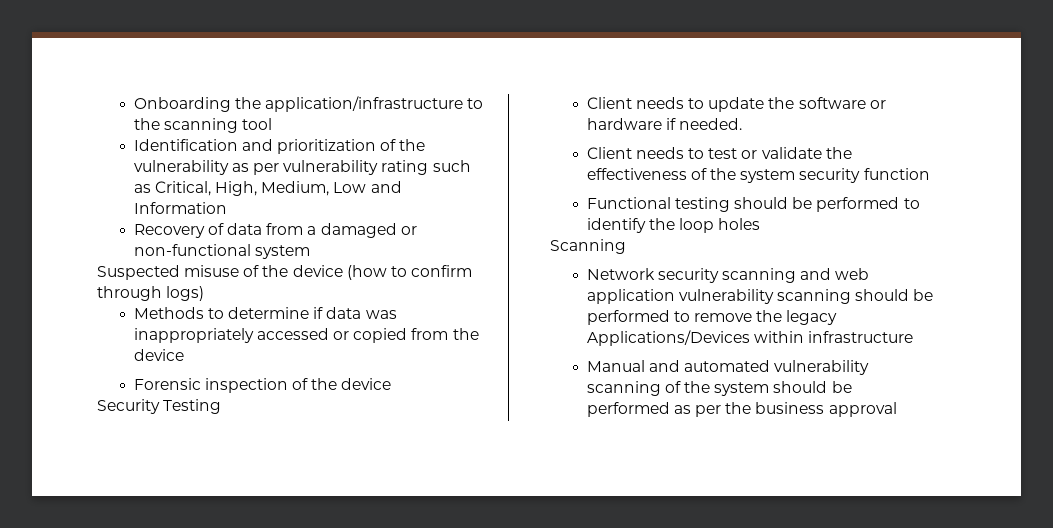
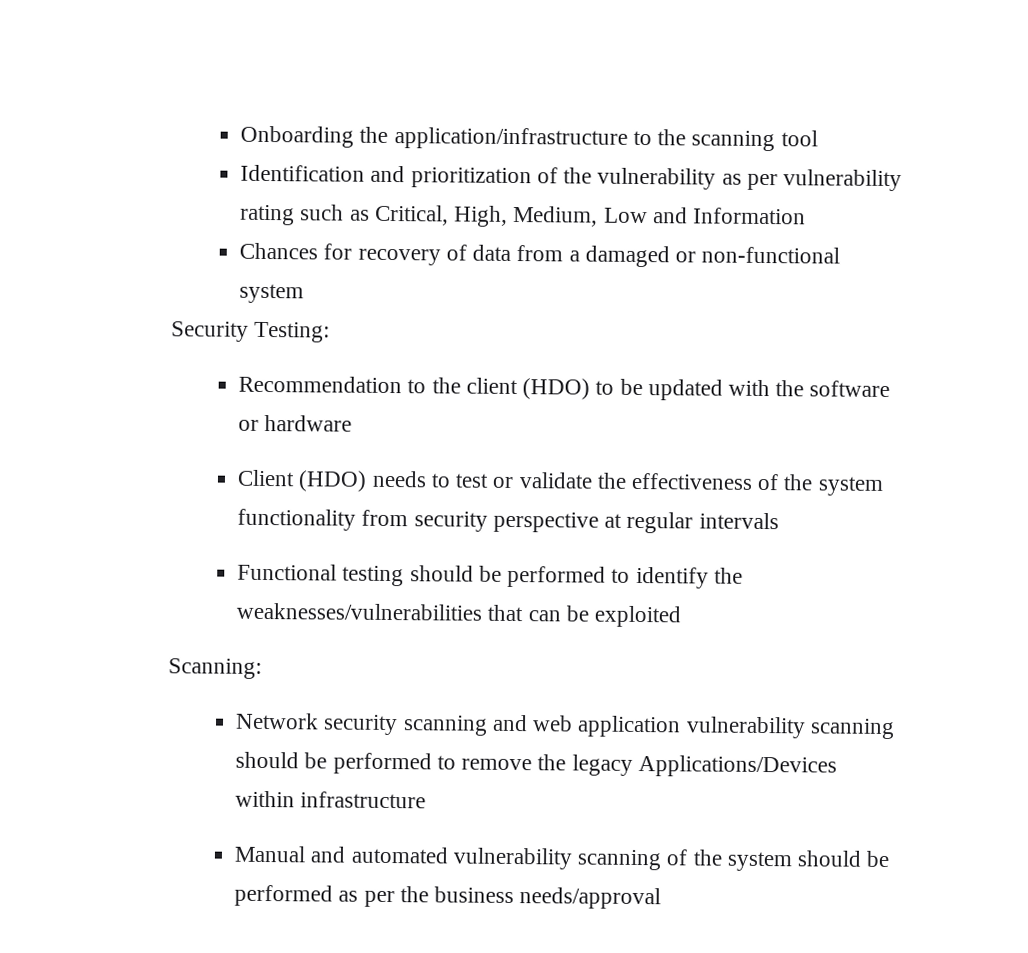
[133,224,205,238] Recovery -> [239,242,441,266] Chances for recovery
[96,265,473,280] [96,286,204,301] [133,307,397,319] [133,328,479,343] [133,349,184,361] [133,378,392,393] [96,399,221,414] [586,97,765,112] Suspected misuse of the device (how to confirm through logs) // Methods to determine if data was inappropriately accessed or copied from the device // Forensic inspection of the device // Security Testing // Client needs to update -> [170,321,331,343] [238,375,770,401] Security Testing: // Recommendation to the client (HDO) to be updated with
[665,118,743,130] [586,147,632,159] if needed. // Client -> [237,469,368,492] // Client (HDO)
[799,168,930,183] security function -> [237,508,779,534] functionality from security perspective at regular intervals
[679,218,761,233] [549,239,626,254] loop holes // Scanning -> [236,602,682,628] [167,658,262,679] weaknesses/vulnerabilities that can be exploited // Scanning:
[828,402,897,417] approval -> [519,887,662,910] needs/approval

